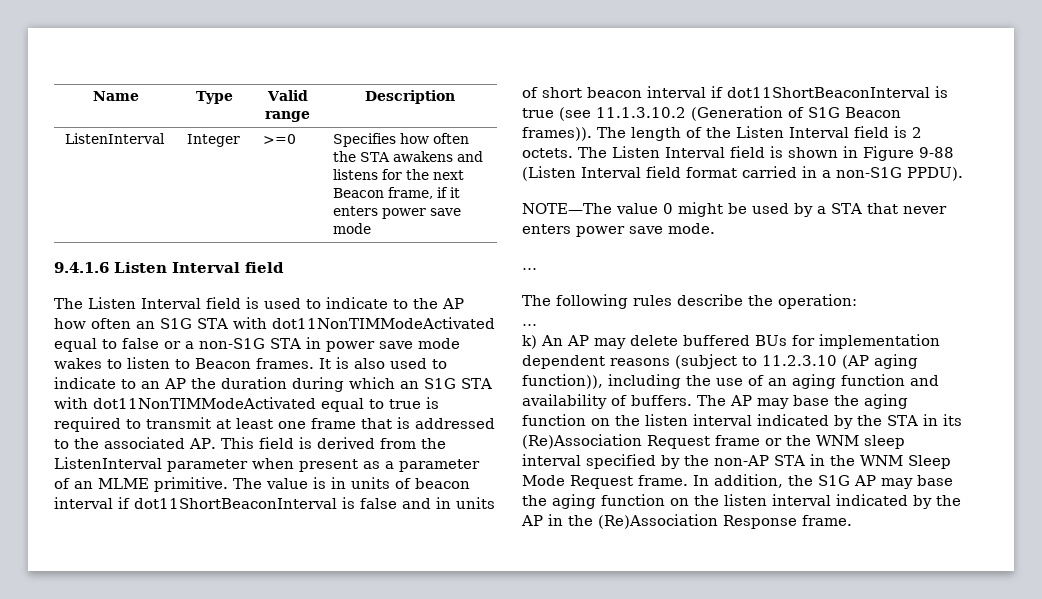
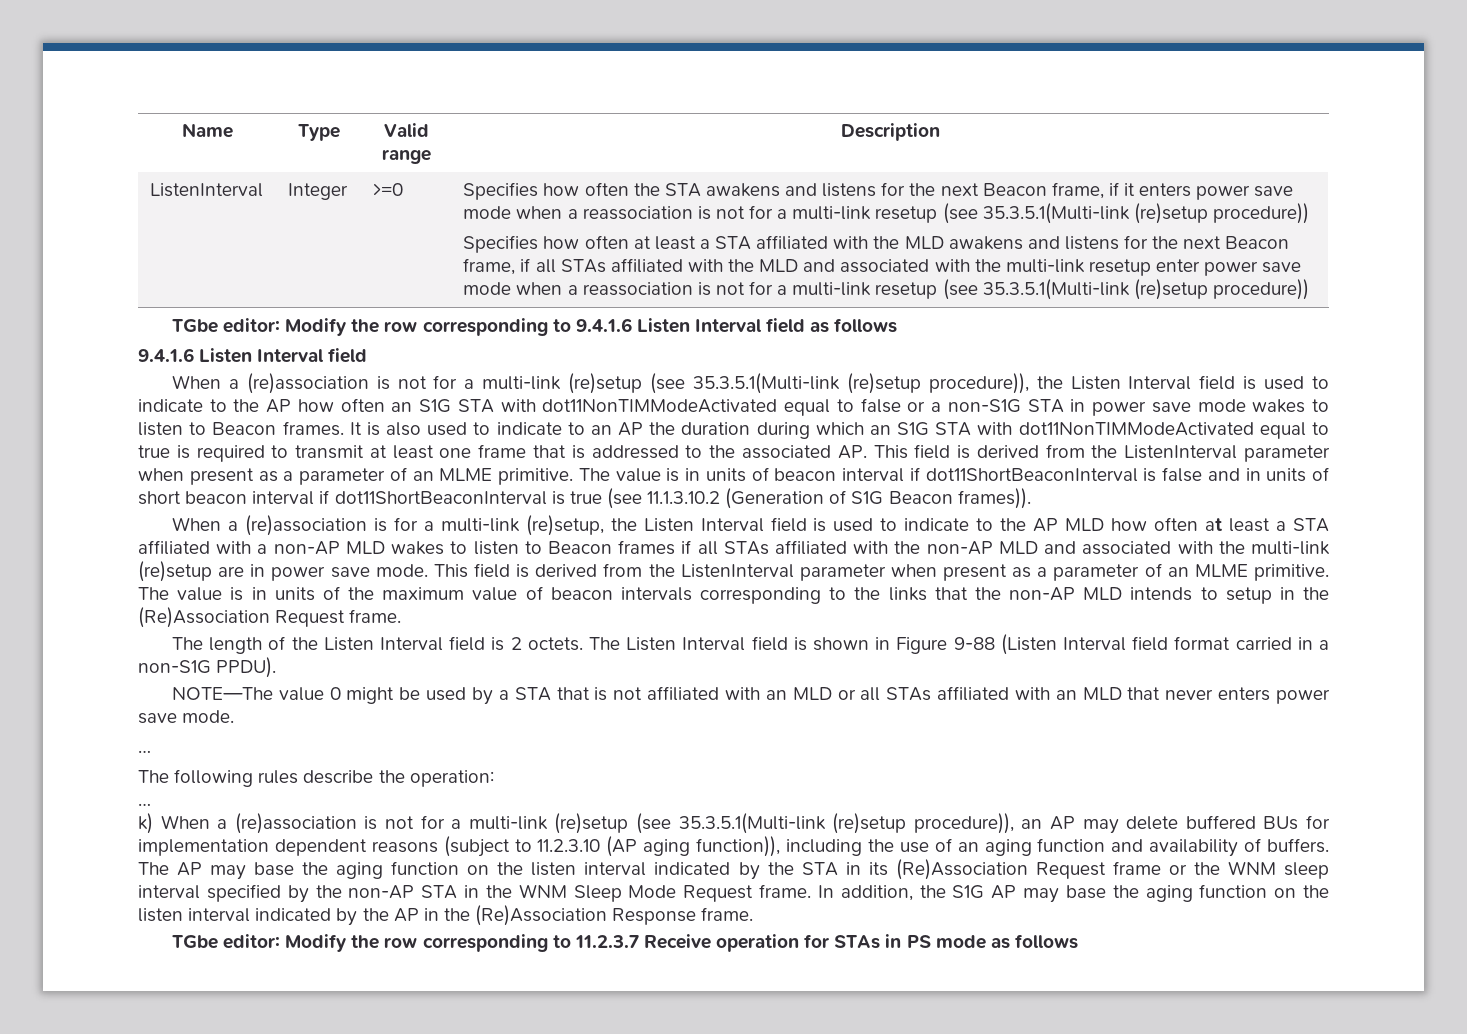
[54,262,284,273] [54,298,83,309] // 9.4.1.6 Listen Interval field // The -> [516,203,1309,224] [463,235,1290,253] [463,258,1302,276] [463,279,1309,300] [171,318,898,336] [138,348,368,363] [171,373,1063,394] when a reassociation is not for a multi-link resetup (see 35.3.5.1(Multi-link (re)setup procedure)) // Specifies how often at least a STA affiliated with the MLD awakens and listens for the next Beacon frame, if all STAs affiliated with the MLD and associated with the multi-link resetup enter power save mode when a reassociation is not for a multi-link resetup (see 35.3.5.1(Multi-link (re)setup procedure)) // TGbe editor: Modify the row corresponding to 9.4.1.6 Listen Interval field as follows // 9.4.1.6 Listen Interval field // When a (re)association is not for a multi-link (re)setup (see 35.3.5.1(Multi-link (re)setup procedure)), the
(592, 134) none -> [171,515,1330,536] [138,540,1331,555] [138,561,1330,582] [138,586,1329,604] [138,607,402,628] // When a (re)association is for a multi-link (re)setup, the Listen Interval field is used to indicate to the AP MLD how often at least a STA affiliated with a non-AP MLD wakes to listen to Beacon frames if all STAs affiliated with the non-AP MLD and associated with the multi-link (re)setup are in power save mode. This field is derived from the ListenInterval parameter when present as a parameter of an MLME primitive. The value is in units of the maximum value of beacon intervals corresponding to the links that the non-AP MLD intends to setup in the (Re)Association Request frame. //
(898, 208) none -> [594,686,1161,701] is not affiliated with an MLD or all STAs affiliated with an MLD that
[541,335,563,346] An -> [160,813,1043,834] When a (re)association is not for a multi-link (re)setup (see 35.3.5.1(Multi-link (re)setup procedure)), an
(852, 520) none -> [171,934,1078,952] // TGbe editor: Modify the row corresponding to 11.2.3.7 Receive operation for STAs in PS mode as follows

